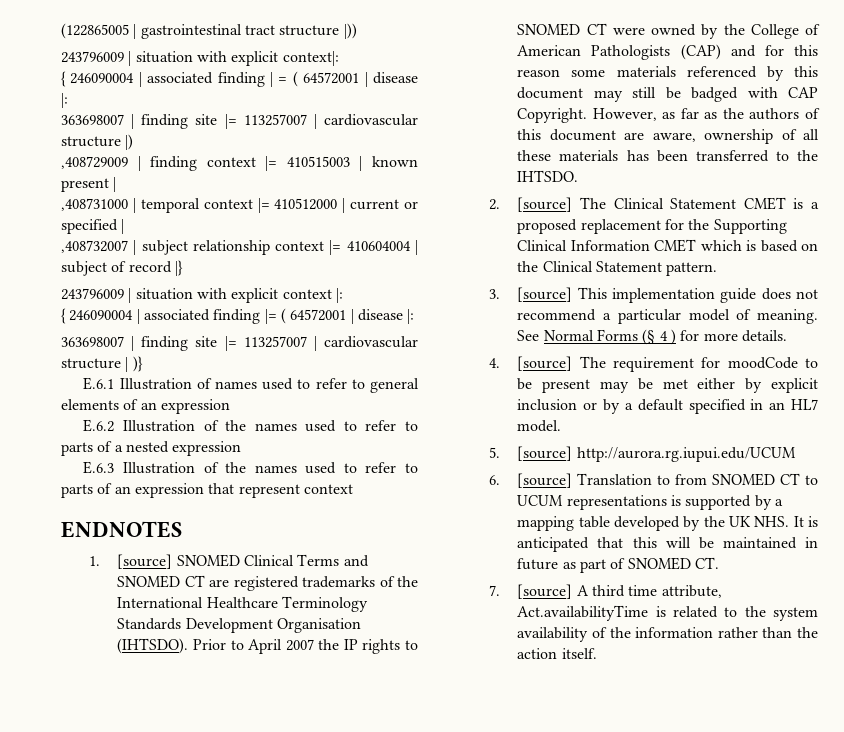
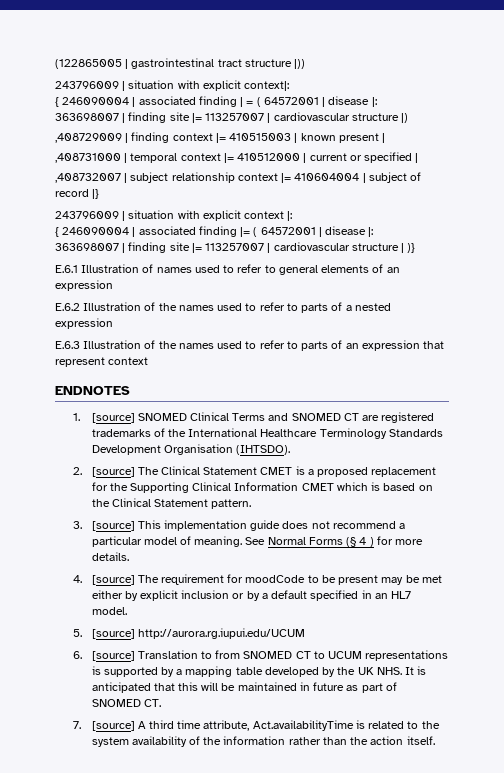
[192,639,418,654] [517,23,820,39] [517,44,818,60] [517,66,818,81] [517,87,818,102] [517,108,820,123] [517,129,820,144] [517,150,818,162] [517,170,579,182] Prior to April 2007 the IP rights to SNOMED CT were owned by the College of American Pathologists (CAP) and for this reason some materials referenced by this document may still be badged with CAP Copyright. However, as far as the authors of this document are aware, ownership of all these materials has been transferred to the IHTSDO. -> (291, 450) none

